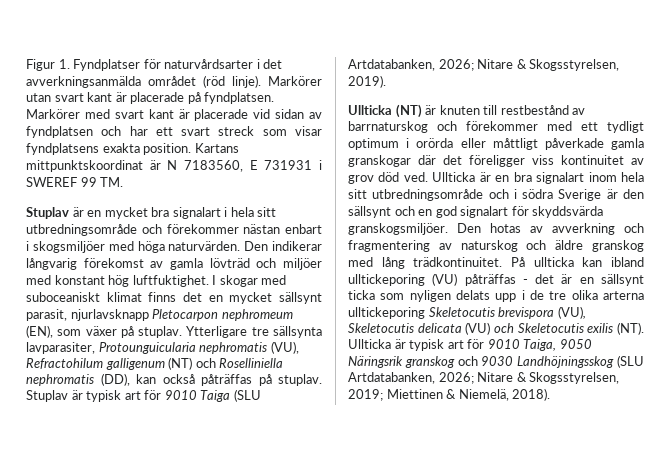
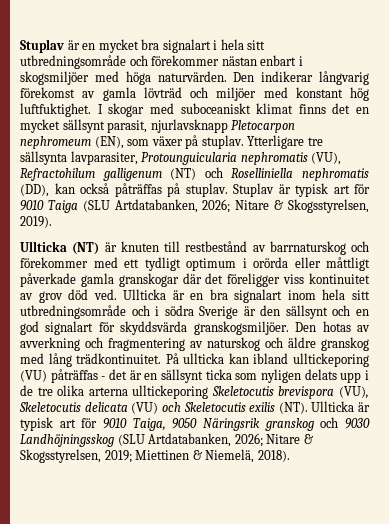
[26,59,283,71] [26,75,322,88] [26,92,275,104] [26,109,322,121] [26,126,322,138] [26,143,239,155] [26,160,322,172] [26,177,124,187] Figur 1. Fyndplatser för naturvårdsarter i det avverkningsanmälda området (röd linje). Markörer utan svart kant är placerade på fyndplatsen. Markörer med svart kant är placerade vid sidan av fyndplatsen och har ett svart streck som visar fyndplatsens exakta position. Kartans mittpunktskoordinat är N 7183560, E 731931 i SWEREF 99 TM. // -> (20, 46) none

